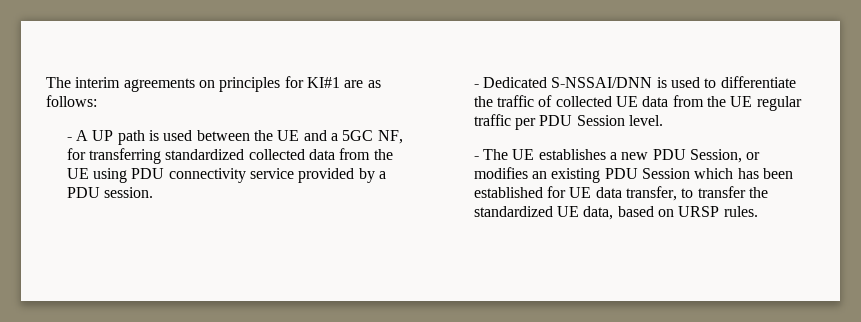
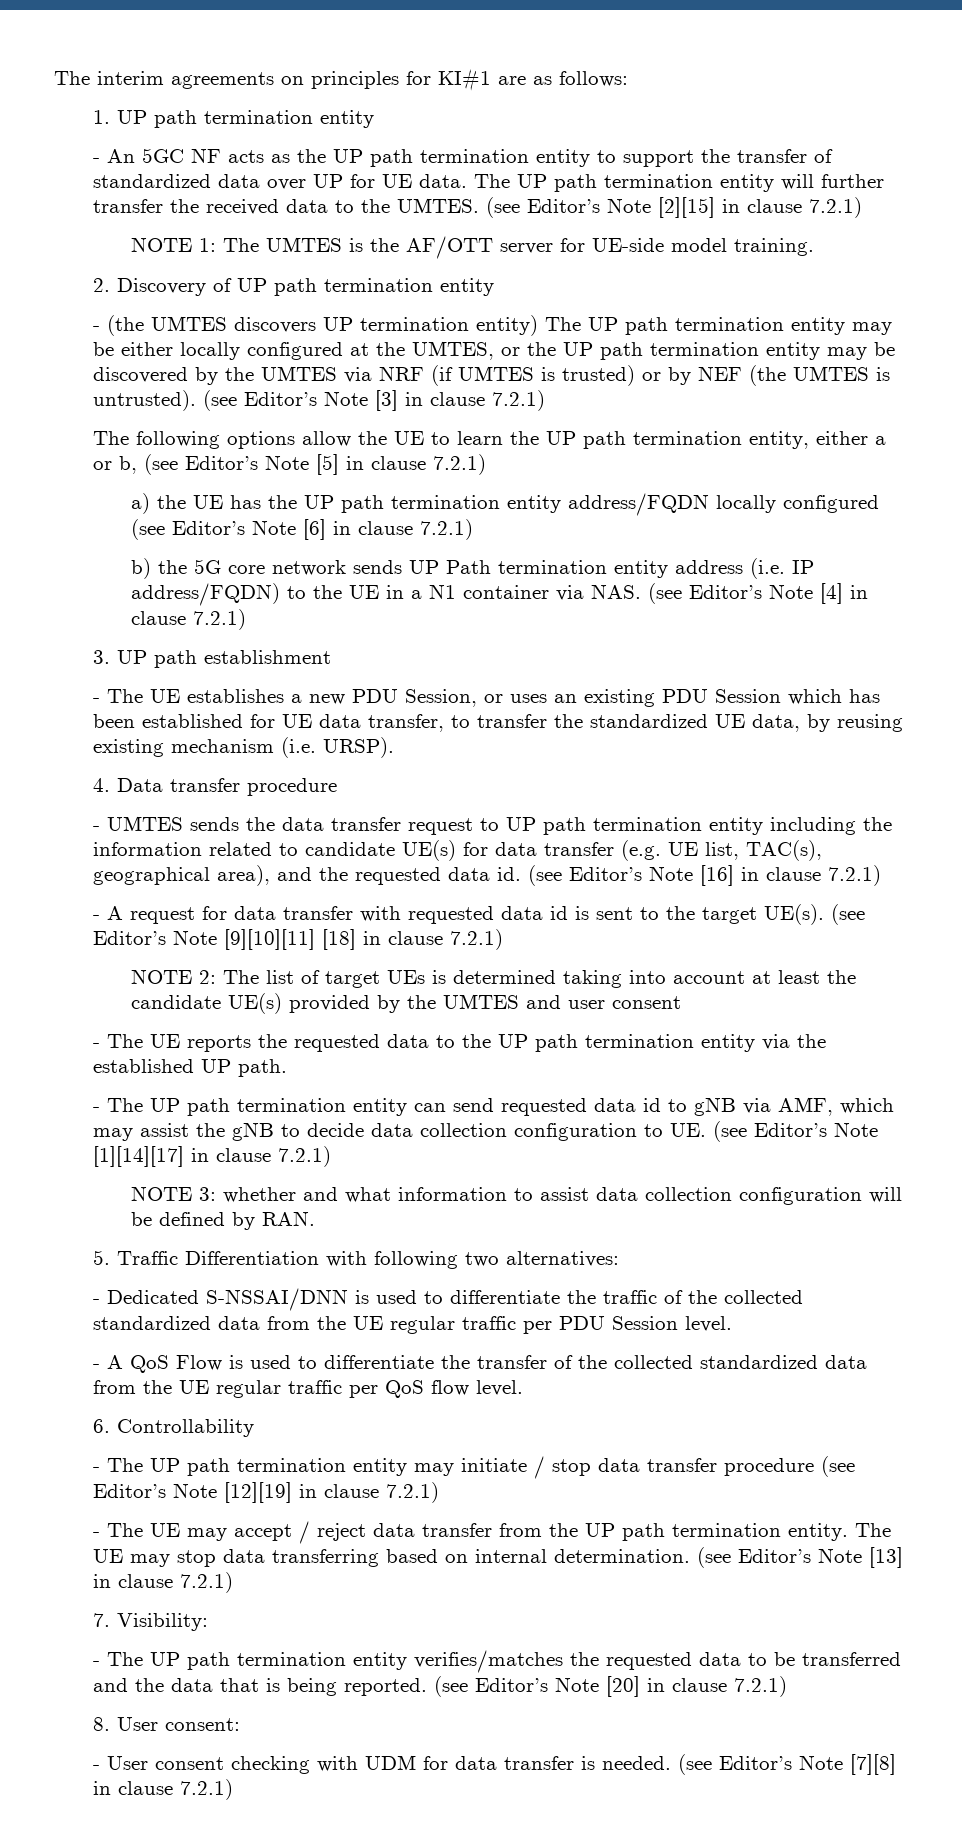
[66,130,403,145] [66,148,393,164] [66,168,387,183] [66,187,154,198] [473,76,796,88] [473,95,802,111] [473,114,664,130] - A UP path is used between the UE and a 5GC NF, for transferring standardized collected data from the UE using PDU connectivity service provided by a PDU session. // - Dedicated S-NSSAI/DNN is used to differentiate the traffic of collected UE data from the UE regular traffic per PDU Session level. -> [92,110,374,128] [92,148,833,167] [92,174,884,192] [92,197,862,218] [131,236,815,259] [92,278,494,296] [92,315,892,336] [92,341,895,360] [92,365,890,386] [92,390,545,411] [92,431,886,449] [92,454,486,475] [131,493,880,516] [131,519,474,540] [131,558,815,579] [131,583,869,606] [131,609,247,630] [92,650,331,668] 1. UP path termination entity // - An 5GC NF acts as the UP path termination entity to support the transfer of standardized data over UP for UE data. The UP path termination entity will further transfer the received data to the UMTES. (see Editor’s Note [2][15] in clause 7.2.1) // NOTE 1: The UMTES is the AF/OTT server for UE-side model training. // 2. Discovery of UP path termination entity // - (the UMTES discovers UP termination entity) The UP path termination entity may be either locally configured at the UMTES, or the UP path termination entity may be discovered by the UMTES via NRF (if UMTES is trusted) or by NEF (the UMTES is untrusted). (see Editor’s Note [3] in clause 7.2.1) // The following options allow the UE to learn the UP path termination entity, either a or b, (see Editor’s Note [5] in clause 7.2.1) // a) the UE has the UP path termination entity address/FQDN locally configured (see Editor’s Note [6] in clause 7.2.1) // b) the 5G core network sends UP Path termination entity address (i.e. IP address/FQDN) to the UE in a N1 container via NAS. (see Editor’s Note [4] in clause 7.2.1) // 3. UP path establishment
[473,167,528,179] modifies -> [509,694,547,703] uses
[617,206,758,217] based on URSP rules. -> [806,714,903,732] [92,737,394,758] [92,778,337,796] [92,816,892,835] [92,840,822,861] [92,865,881,886] [92,904,865,925] [92,929,503,950] [131,969,857,988] [131,993,682,1014] [92,1034,826,1052] [92,1059,287,1077] [92,1097,894,1116] [92,1121,878,1142] [92,1146,331,1167] [131,1186,903,1205] [131,1211,316,1230] [92,1250,619,1269] [92,1288,803,1311] [92,1316,732,1334] [92,1355,867,1373] [92,1380,523,1398] [92,1419,254,1437] [92,1456,855,1479] [92,1482,439,1503] [92,1521,891,1544] [92,1547,903,1568] [92,1572,233,1593] [92,1613,208,1631] [92,1650,901,1673] [92,1676,787,1697] [92,1717,240,1731] [92,1754,896,1775] [92,1779,233,1800] by reusing existing mechanism (i.e. URSP). // 4. Data transfer procedure // - UMTES sends the data transfer request to UP path termination entity including the information related to candidate UE(s) for data transfer (e.g. UE list, TAC(s), geographical area), and the requested data id. (see Editor’s Note [16] in clause 7.2.1) // - A request for data transfer with requested data id is sent to the target UE(s). (see Editor’s Note [9][10][11] [18] in clause 7.2.1) // NOTE 2: The list of target UEs is determined taking into account at least the candidate UE(s) provided by the UMTES and user consent // - The UE reports the requested data to the UP path termination entity via the established UP path. // - The UP path termination entity can send requested data id to gNB via AMF, which may assist the gNB to decide data collection configuration to UE. (see Editor’s Note [1][14][17] in clause 7.2.1) // NOTE 3: whether and what information to assist data collection configuration will be defined by RAN. // 5. Traffic Differentiation with following two alternatives: // - Dedicated S-NSSAI/DNN is used to differentiate the traffic of the collected standardized data from the UE regular traffic per PDU Session level. // - A QoS Flow is used to differentiate the transfer of the collected standardized data from the UE regular traffic per QoS flow level. // 6. Controllability // - The UP path termination entity may initiate / stop data transfer procedure (see Editor’s Note [12][19] in clause 7.2.1) // - The UE may accept / reject data transfer from the UP path termination entity. The UE may stop data transferring based on internal determination. (see Editor’s Note [13] in clause 7.2.1) // 7. Visibility: // - The UP path termination entity verifies/matches the requested data to be transferred and the data that is being reported. (see Editor’s Note [20] in clause 7.2.1) // 8. User consent: // - User consent checking with UDM for data transfer is needed. (see Editor’s Note [7][8] in clause 7.2.1)

